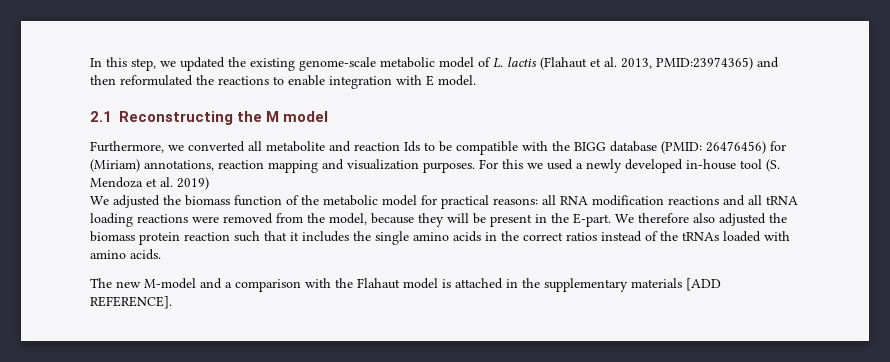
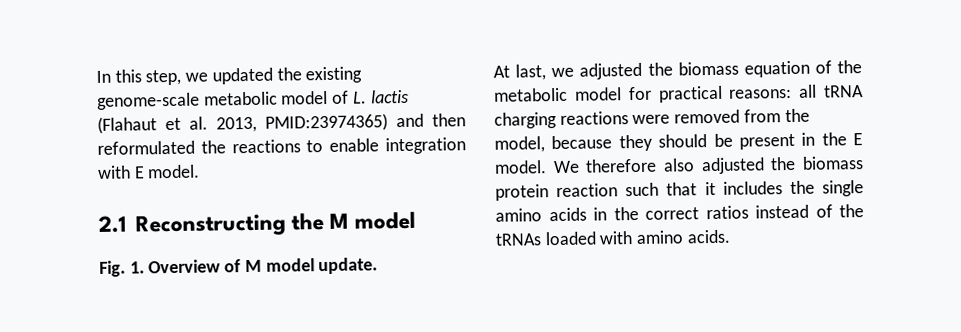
[90,141,786,155] [90,159,780,173] [90,177,209,190] [90,195,282,208] Furthermore, we converted all metabolite and reaction Ids to be compatible with the BIGG database (PMID: 26476456) for (Miriam) annotations, reaction mapping and visualization purposes. For this we used a newly developed in-house tool (S. Mendoza et al. 2019) // We adjusted the biomass function -> [99,257,379,277] [493,60,810,81] Fig. 1. Overview of M model update. // At last, we adjusted the biomass equation
[560,195,798,206] [90,213,133,227] RNA modification reactions and all tRNA loading -> [823,85,864,98] [494,112,557,129] tRNA charging
[447,213,469,223] will -> [658,134,708,148] should
[573,213,611,227] E-part. -> [853,133,863,146] [494,160,547,174] E model.
[90,278,721,292] [90,296,172,309] // The new M-model and a comparison with the Flahaut model is attached in the supplementary materials [ADD REFERENCE]. -> (731, 236) none

